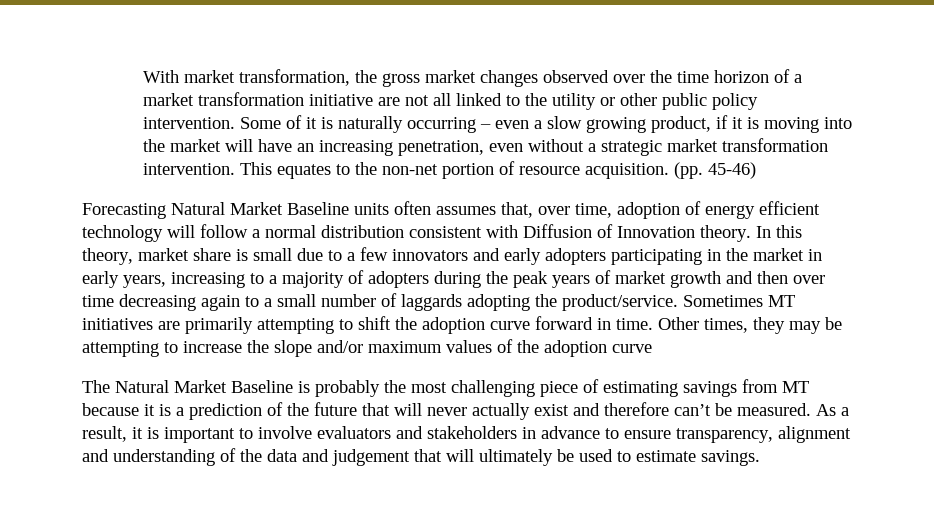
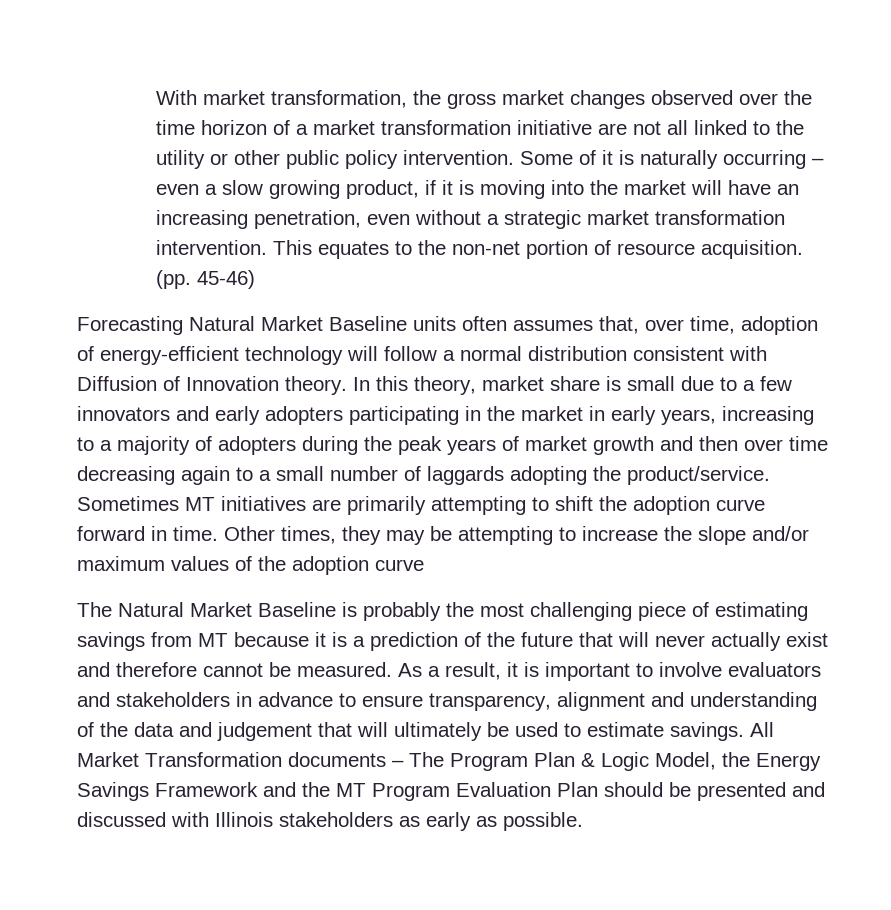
[705,201,820,219] energy efficient -> [100,346,239,365] energy-efficient
[674,404,711,416] can’t -> [203,663,263,677] cannot
(760, 458) none -> [750,722,774,737] [77,752,821,771] [77,782,825,801] [77,812,583,831] All Market Transformation documents – The Program Plan & Logic Model, the Energy Savings Framework and the MT Program Evaluation Plan should be presented and discussed with Illinois stakeholders as early as possible.

